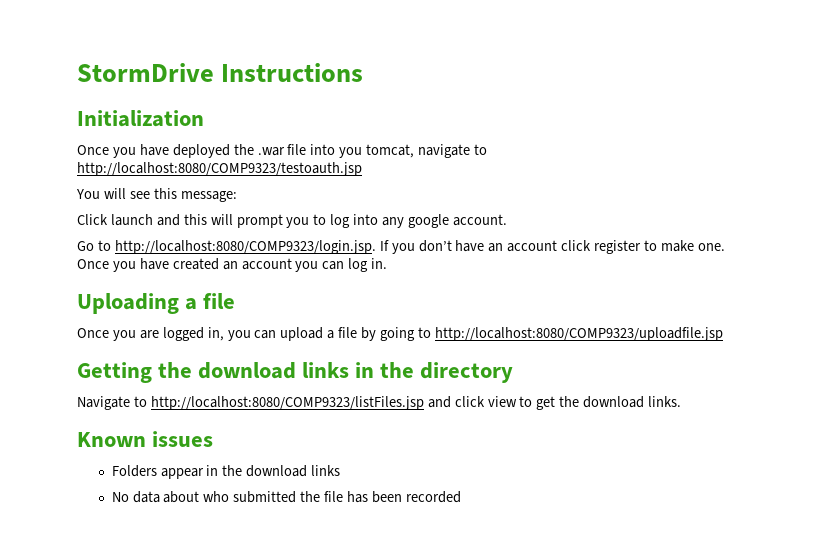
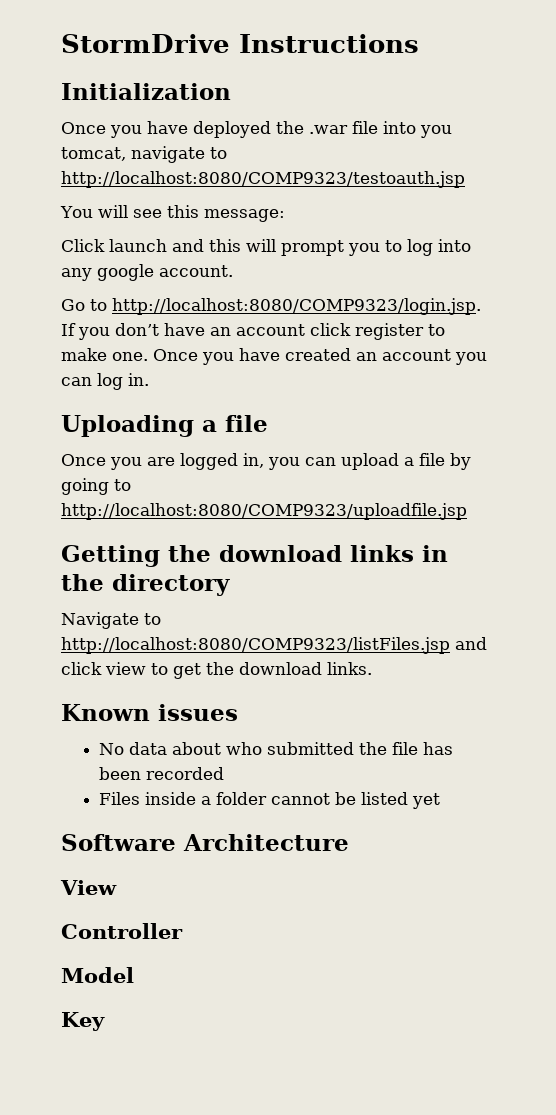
[111,465,341,479] // Folders appear in the download links -> (238, 712) none
(461, 497) none -> [99,792,441,809] [61,834,349,851] [60,880,117,895] [61,923,183,939] [61,967,134,983] [61,1012,105,1031] // Files inside a folder cannot be listed yet // Software Architecture // View // Controller // Model // Key

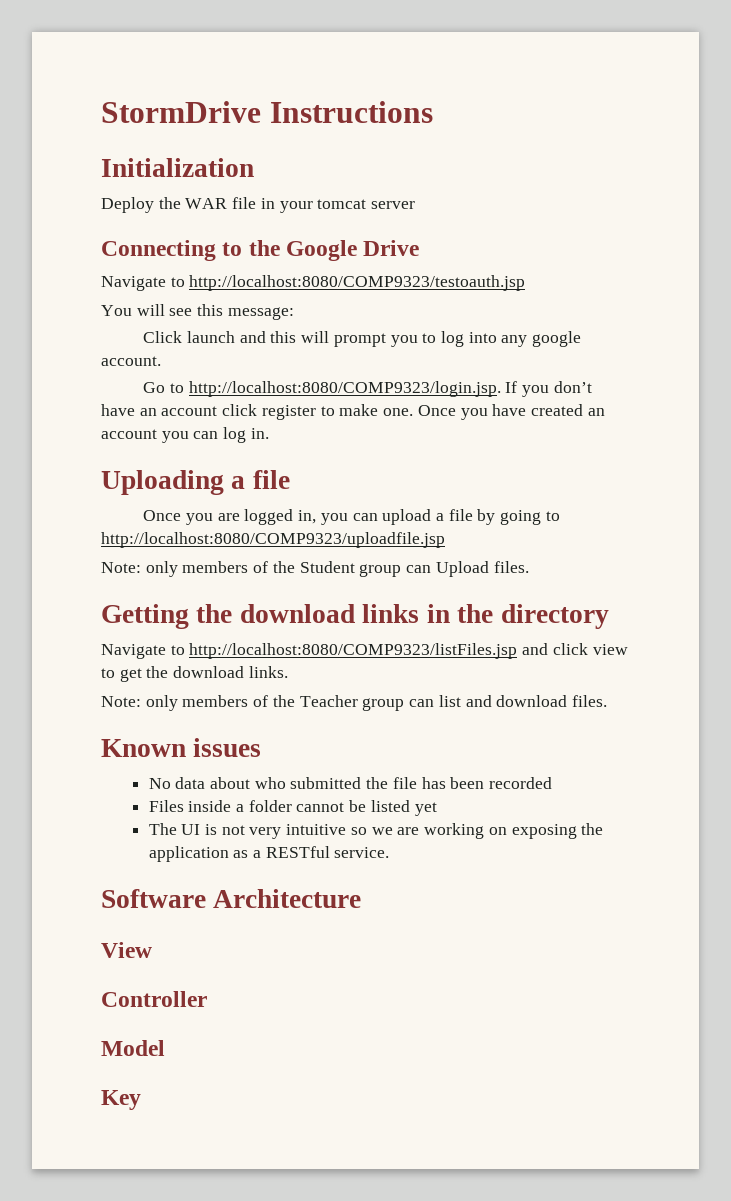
[61,121,452,138] [61,146,205,163] Once you have deployed the .war file into you tomcat, navigate -> [101,197,416,213] [101,240,420,261] [101,276,166,291] Deploy the WAR file in your tomcat server // Connecting to the Google Drive // Navigate
(467, 511) none -> [101,561,529,577] // Note: only members of the Student group can Upload files.
(372, 668) none -> [101,695,607,711] // Note: only members of the Teacher group can list and download files.
(441, 801) none -> [148,823,604,839] [148,846,390,862] // The UI is not very intuitive so we are working on exposing the application as a RESTful service.

